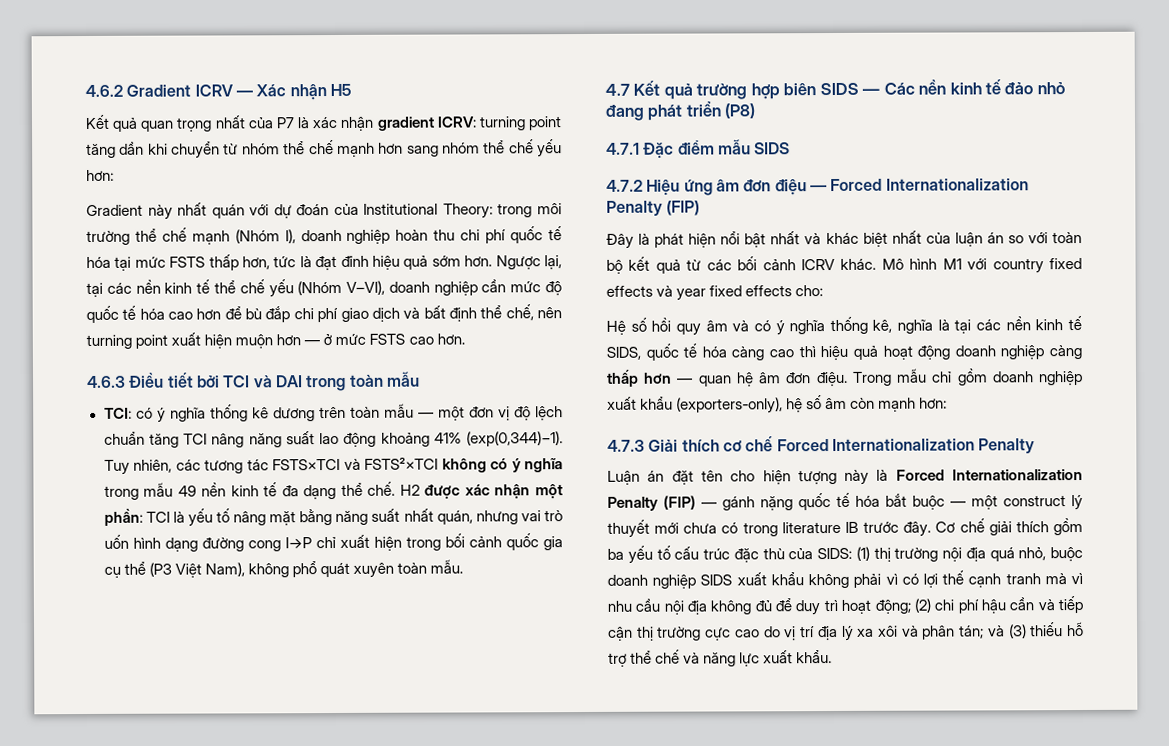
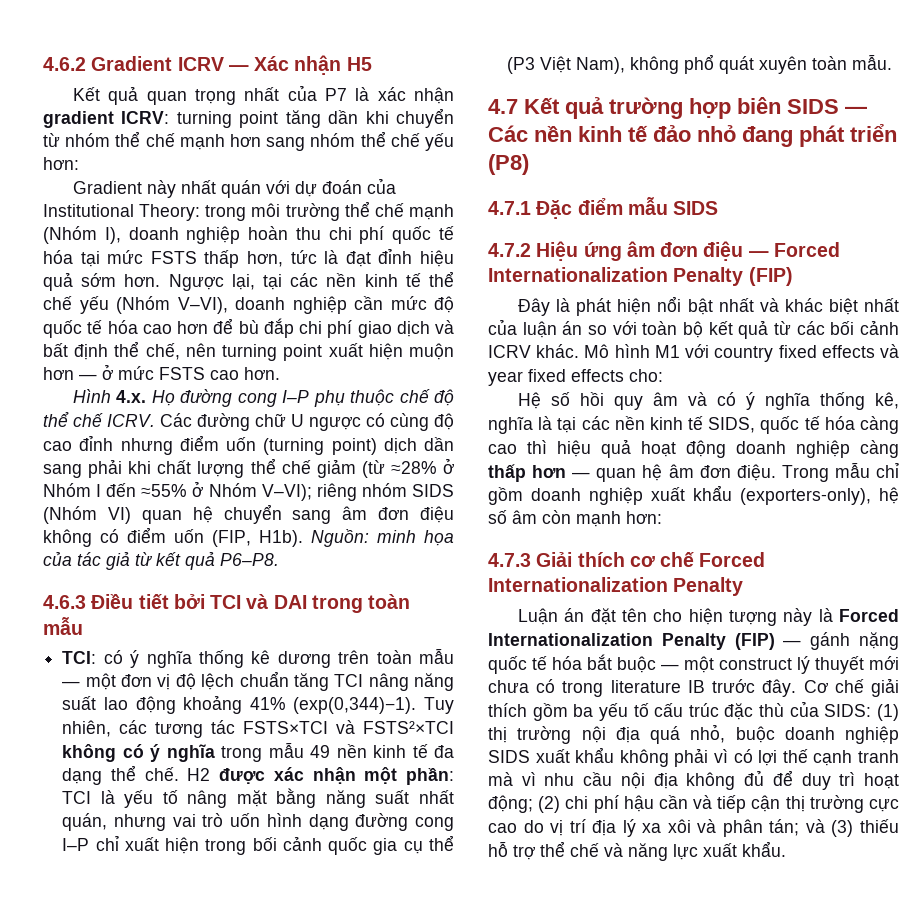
(465, 339) none -> [73,389,455,407] [43,412,454,431] [43,435,454,455] [43,458,455,478] [43,481,454,501] [43,504,454,524] [43,527,454,547] [43,552,279,570] // Hình 4.x. Họ đường cong I–P phụ thuộc chế độ thể chế ICRV. Các đường chữ U ngược có cùng độ cao đỉnh nhưng điểm uốn (turning point) dịch dần sang phải khi chất lượng thể chế giảm (từ ≈28% ở Nhóm I đến ≈55% ở Nhóm V–VI); riêng nhóm SIDS (Nhóm VI) quan hệ chuyển sang âm đơn điệu không có điểm uốn (FIP, H1b). Nguồn: minh họa của tác giả từ kết quả P6–P8.
[284,537,312,549] I→P -> [62,838,90,851] I–P

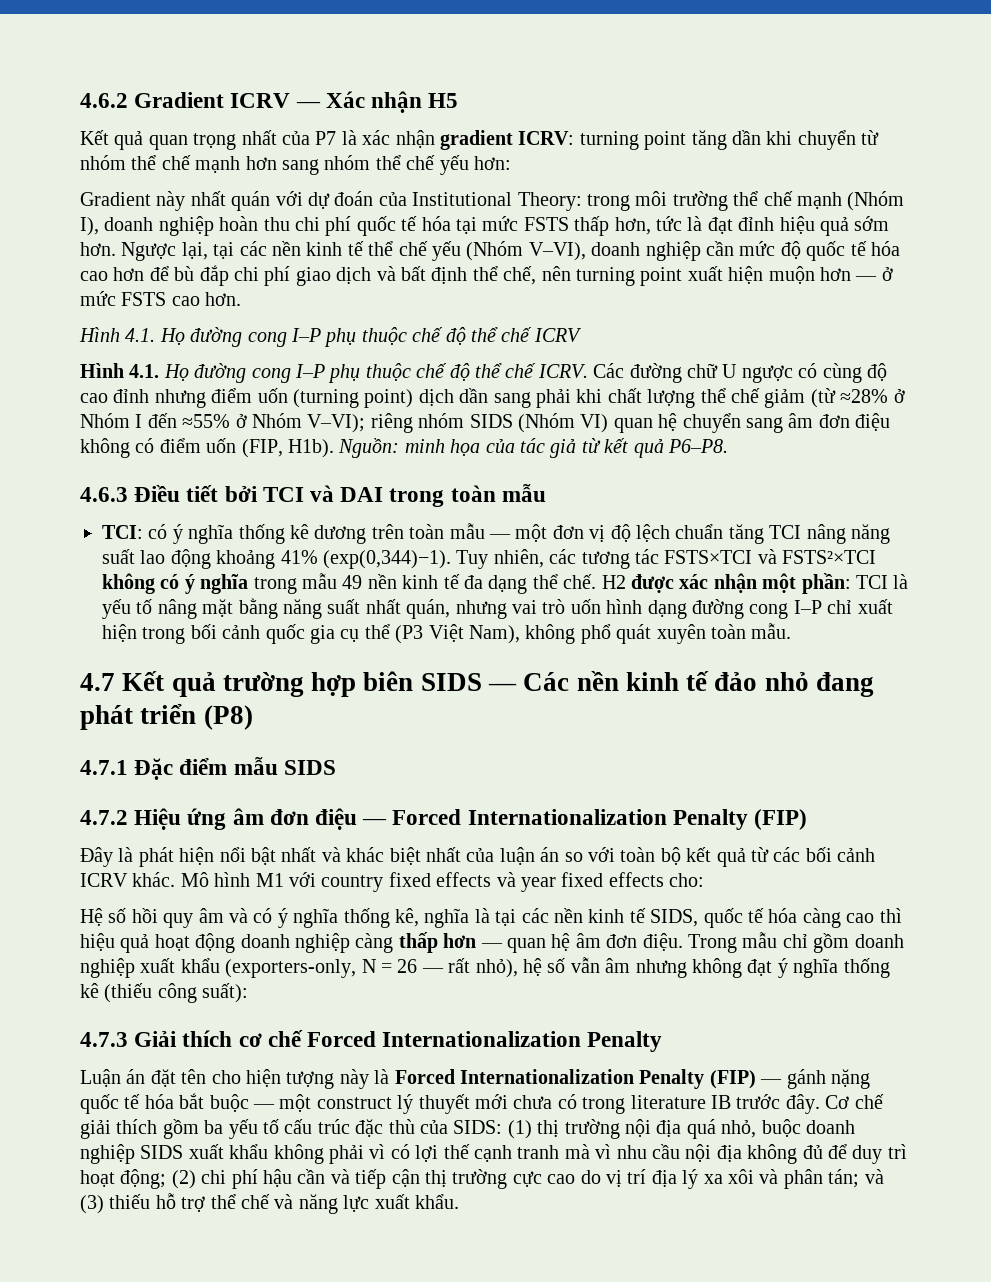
[116,390,147,403] 4.x. -> [125,327,582,347] [80,363,160,378] 4.1. Họ đường cong I–P phụ thuộc chế độ thể chế ICRV // Hình 4.1.
[740,487,899,505] [488,510,662,527] (exporters-only), hệ số âm còn mạnh hơn: -> [225,957,890,978] [80,983,249,1003] (exporters-only, N = 26 — rất nhỏ), hệ số vẫn âm nhưng không đạt ý nghĩa thống kê (thiếu công suất):

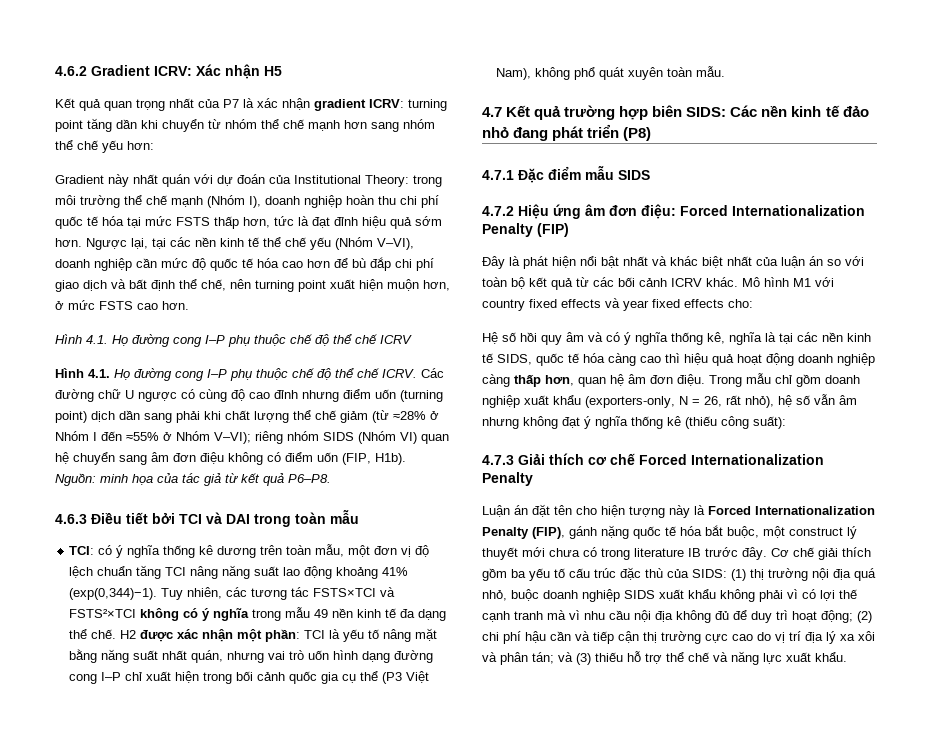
[230,93,321,108] ICRV — -> [154,66,192,76] ICRV:
[819,267,878,281] hơn — -> [423,280,450,291] hơn,
[449,523,511,539] mẫu — -> [315,544,345,557] mẫu,
[420,673,518,691] SIDS — -> [686,107,727,117] SIDS:
[315,808,388,830] điệu — -> [641,204,676,219] điệu:
[443,933,503,948] hơn — -> [545,375,574,386] hơn,
[397,959,444,973] 26 — -> [704,396,722,407] 26,
[709,1070,783,1089] (FIP) — -> [532,527,565,539] (FIP),
[209,1094,275,1112] buộc — -> [727,526,759,538] buộc,

